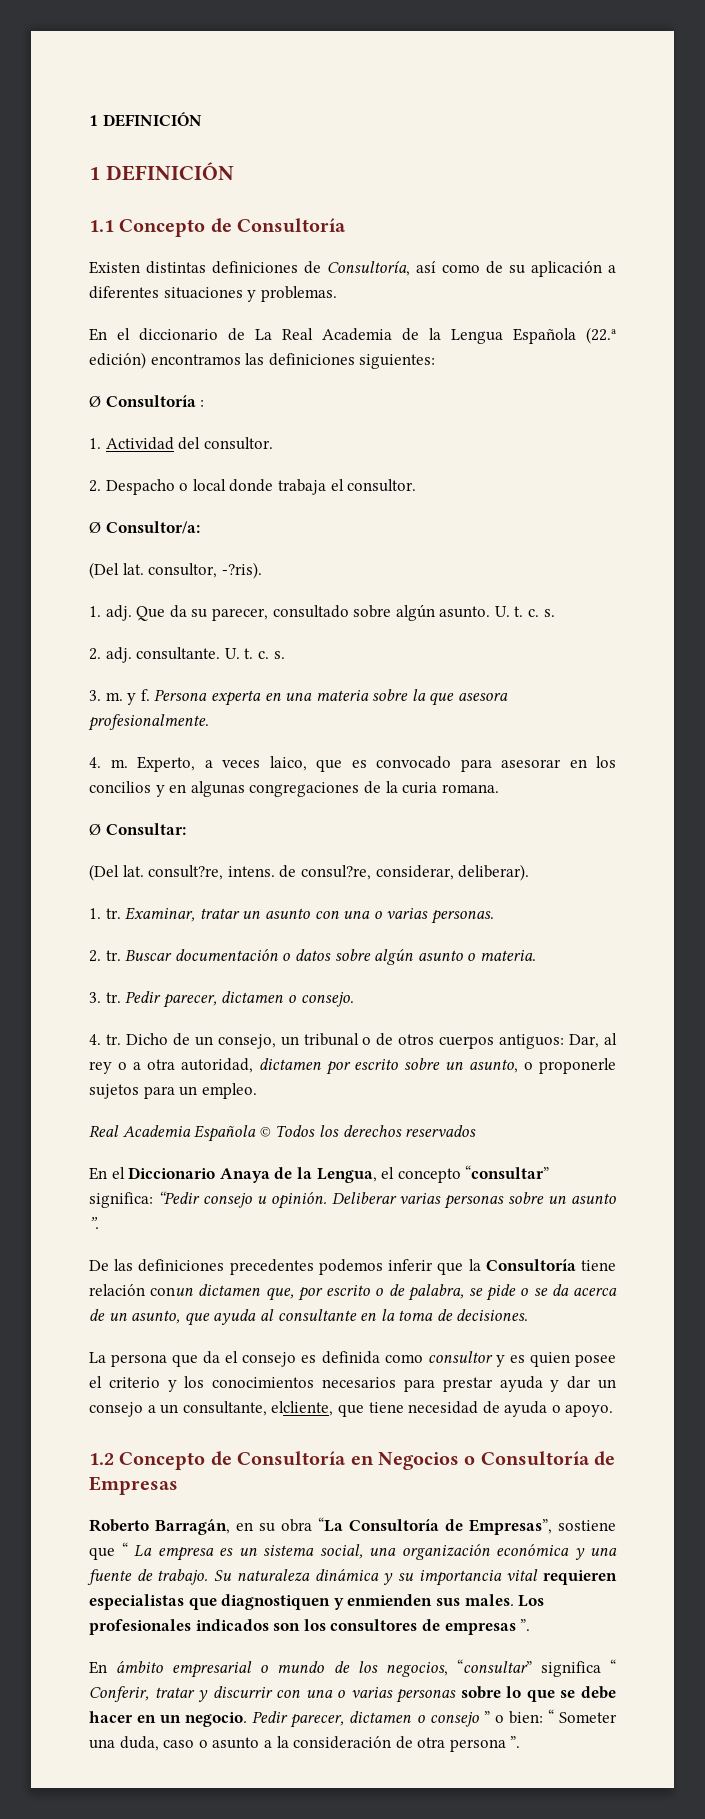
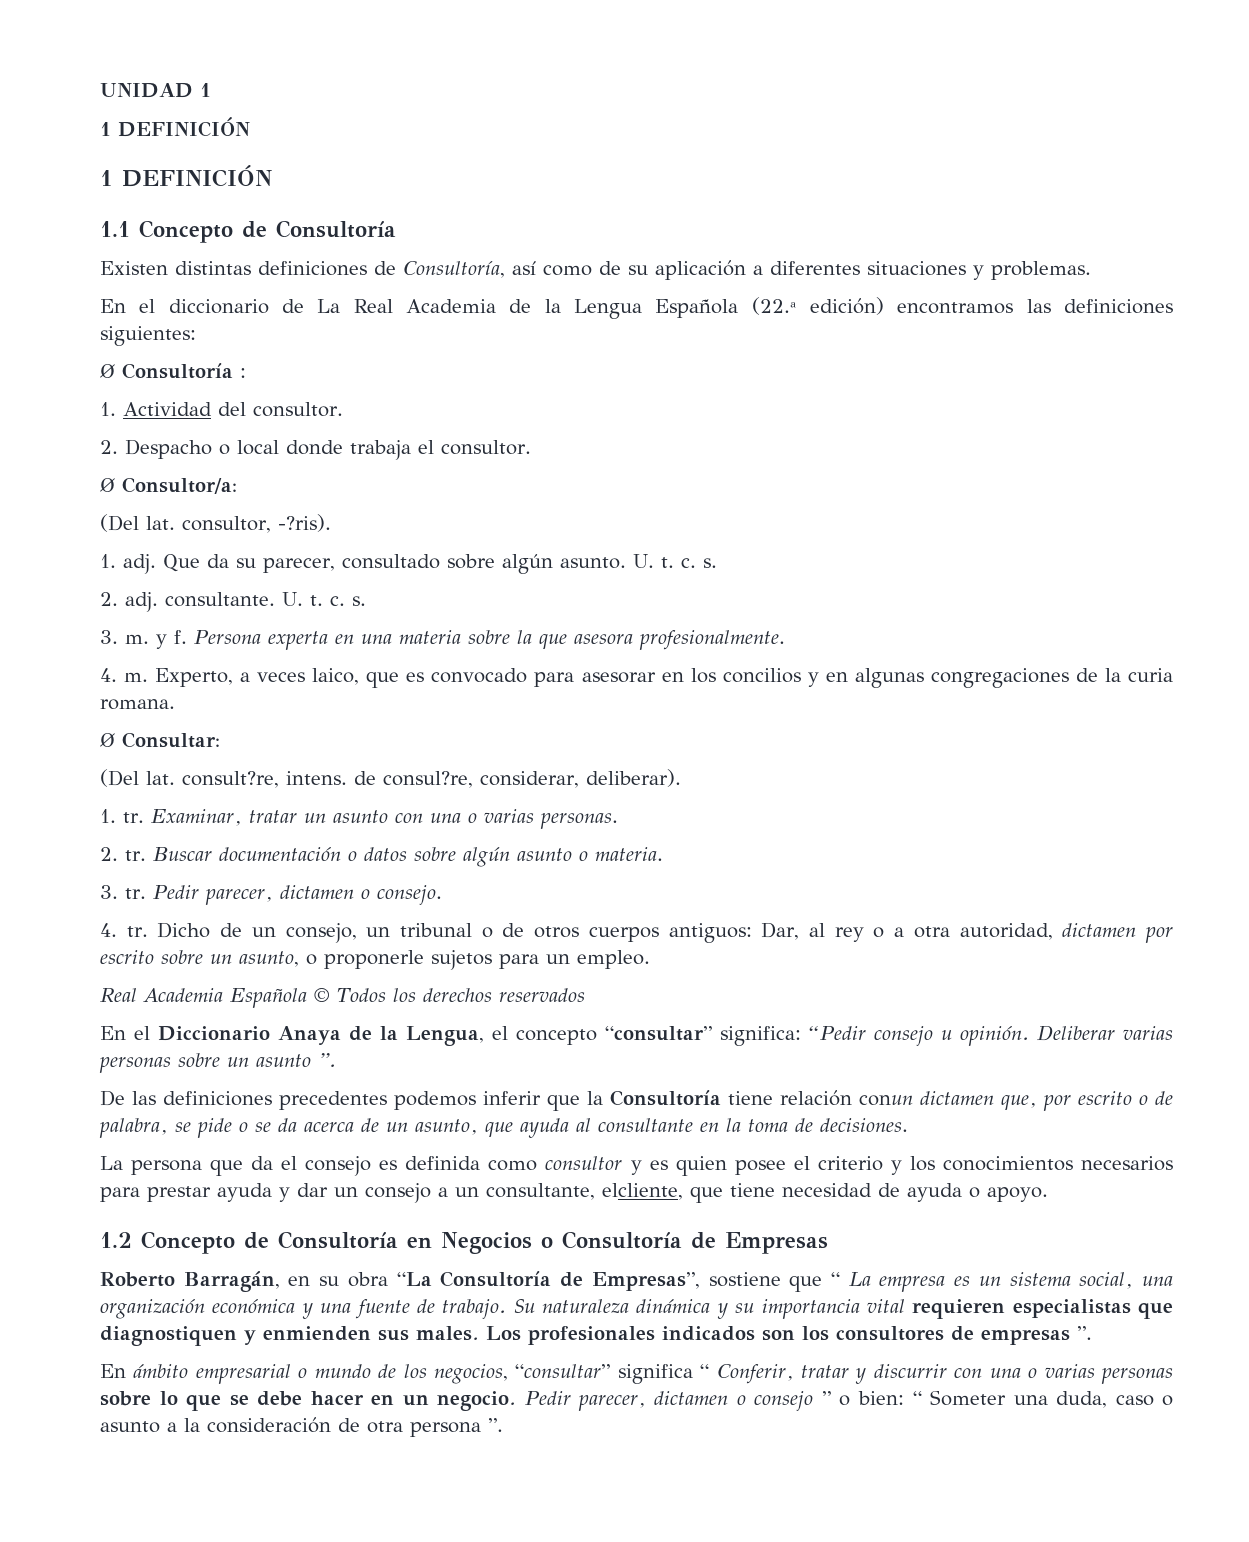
(89, 120) none -> [100,83,211,98] UNIDAD 1 //

